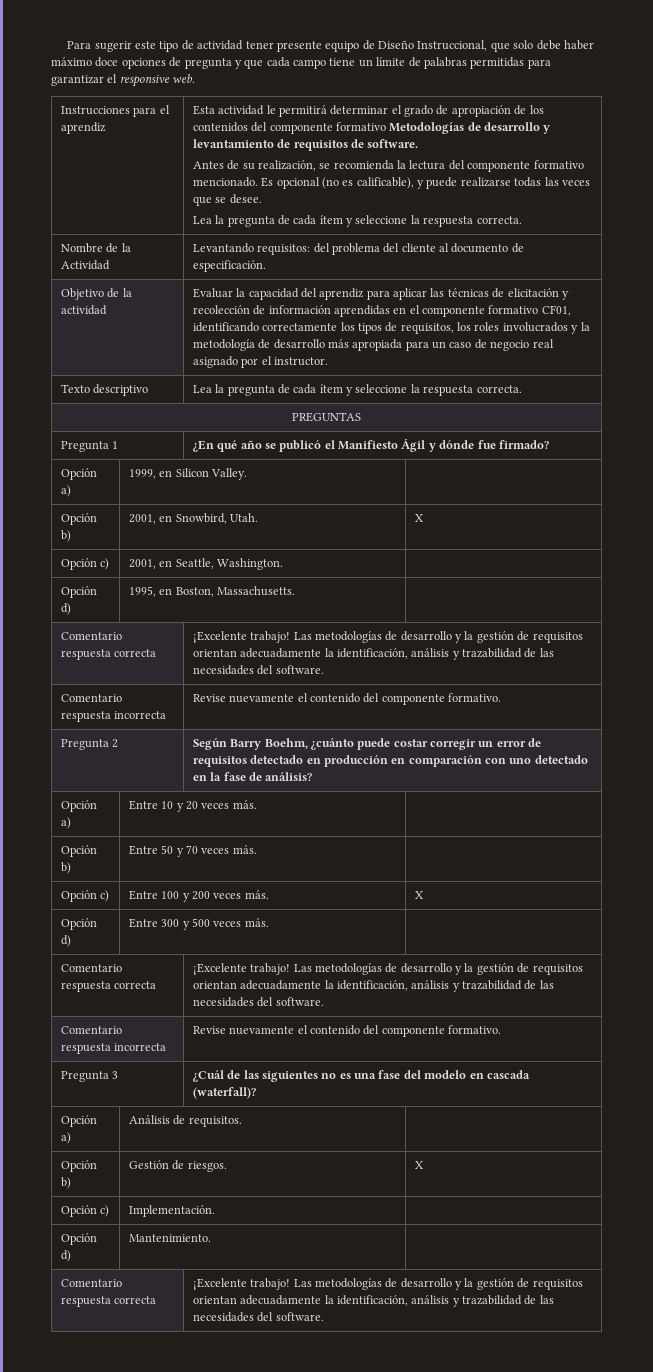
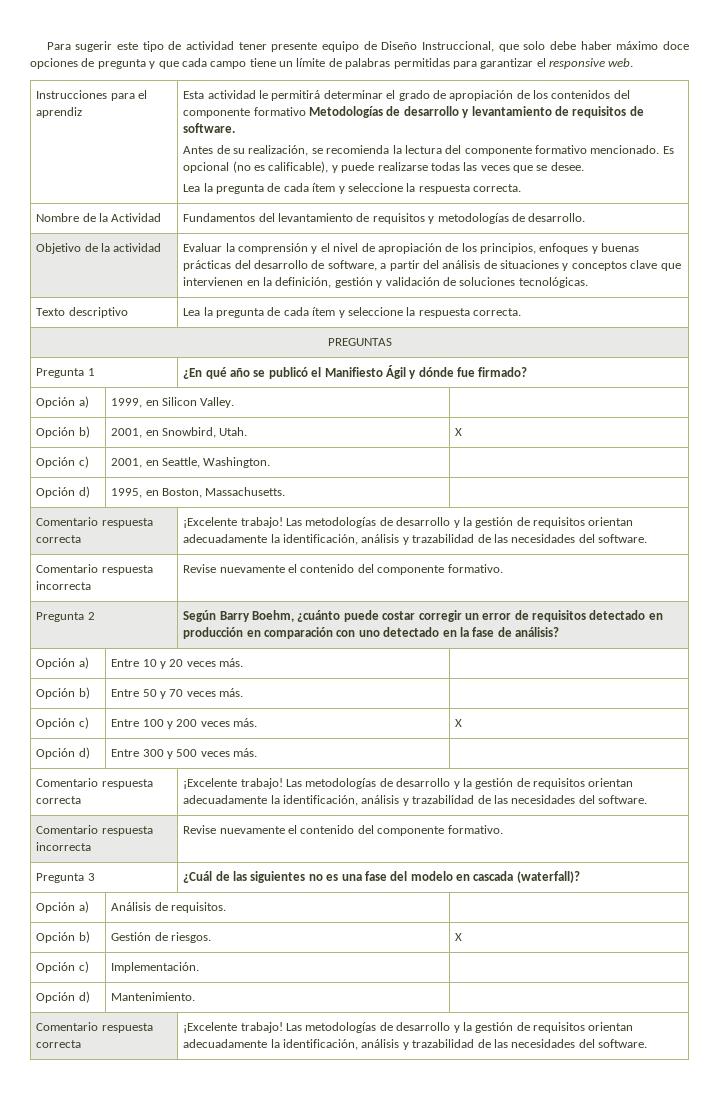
[192,243,524,255] [192,260,266,272] Levantando requisitos: del problema del cliente al documento de especificación. -> [183,213,586,224] Fundamentos del levantamiento de requisitos y metodologías de desarrollo.
[248,288,569,300] [192,305,571,317] [192,322,590,334] [192,339,554,351] [192,356,328,368] capacidad del aprendiz para aplicar las técnicas de elicitación y recolección de información aprendidas en el componente formativo CF01, identificando correctamente los tipos de requisitos, los roles involucrados y la metodología de desarrollo más apropiada para un caso de negocio real asignado por el instructor. -> [238,243,640,254] [183,260,681,271] [183,277,588,288] comprensión y el nivel de apropiación de los principios, enfoques y buenas prácticas del desarrollo de software, a partir del análisis de situaciones y conceptos clave que intervienen en la definición, gestión y validación de soluciones tecnológicas.

